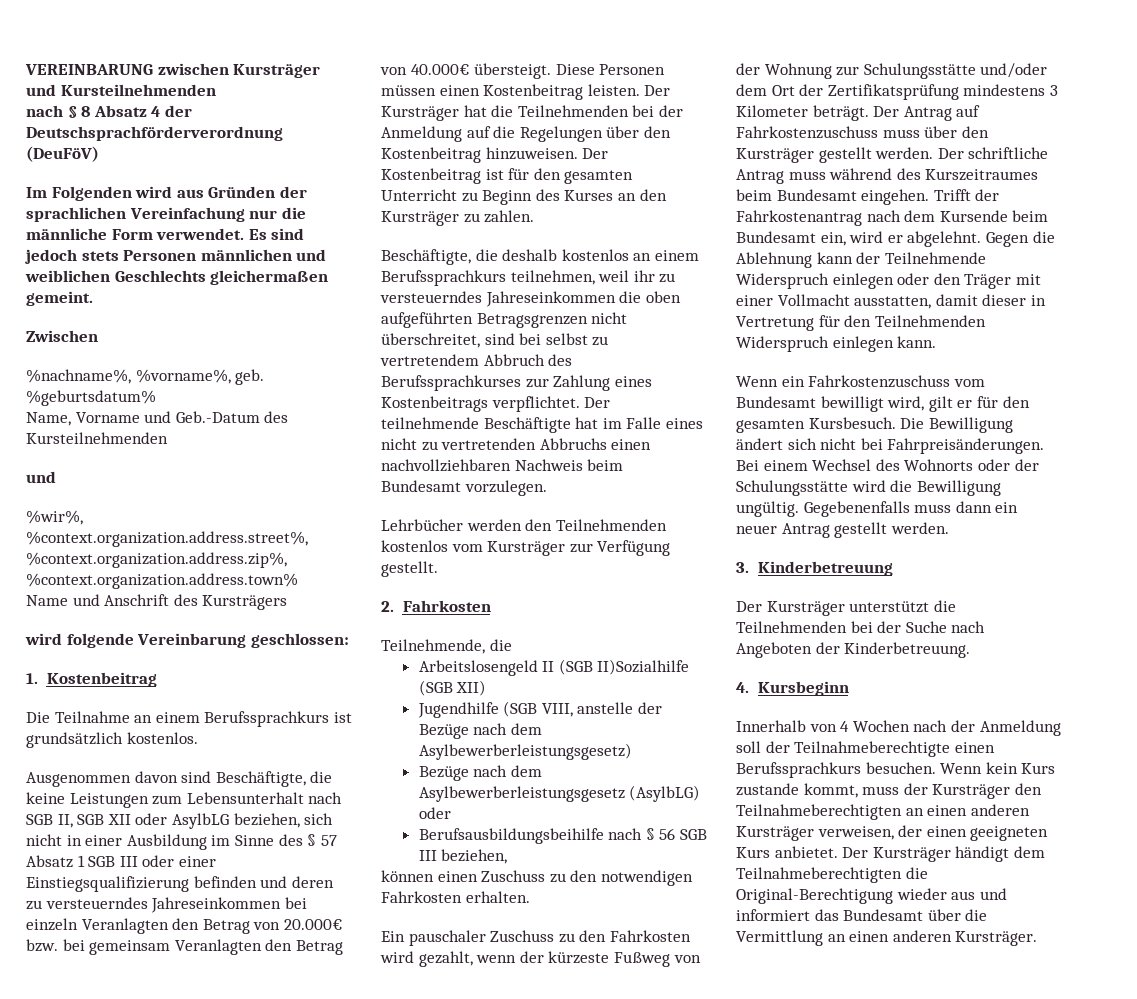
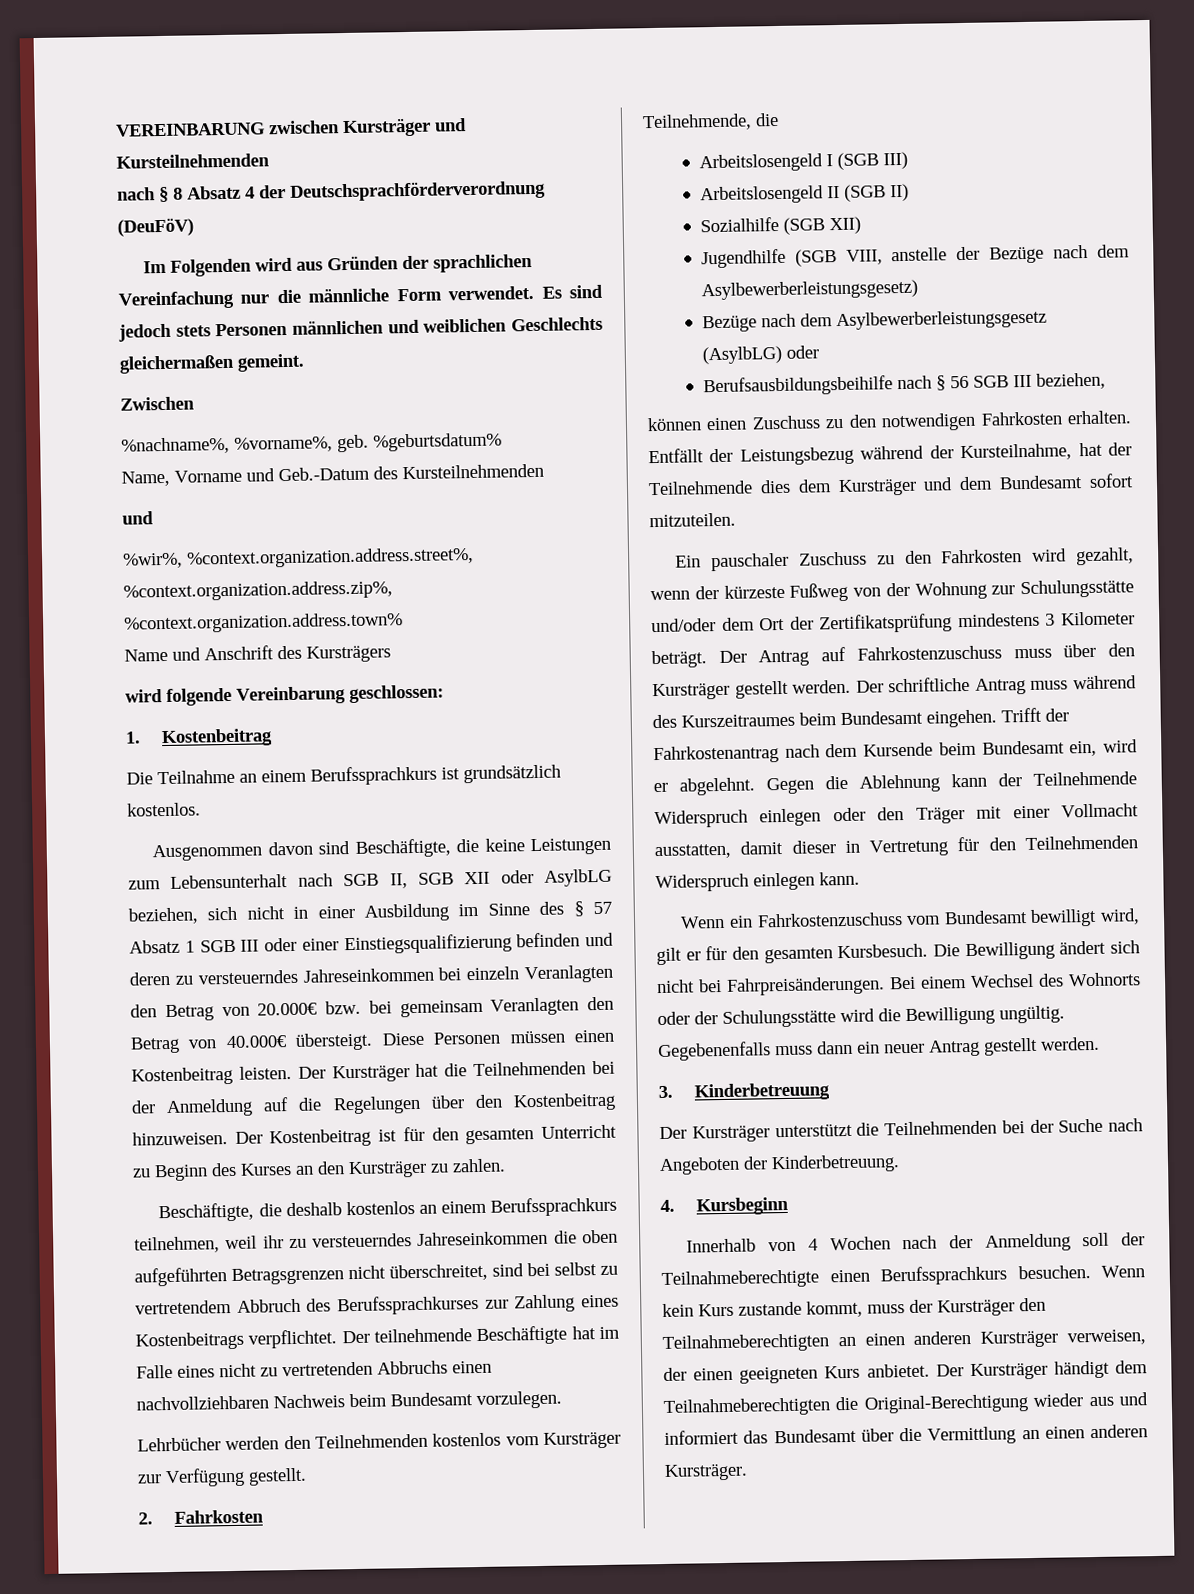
(512, 645) none -> [698,151,908,173] // Arbeitslosengeld I (SGB III)
[597,659,690,675] II)Sozialhilfe -> [889,183,909,202] [699,216,779,233] II) // Sozialhilfe
(530, 897) none -> [648,442,1132,466] [648,473,1134,497] [649,512,736,528] Entfällt der Leistungsbezug während der Kursteilnahme, hat der Teilnehmende dies dem Kursträger und dem Bundesamt sofort mitzuteilen.

